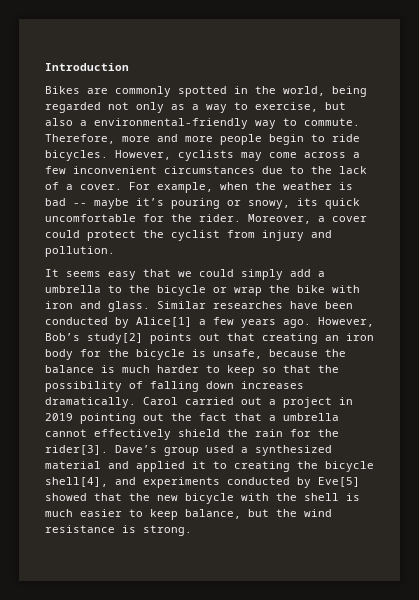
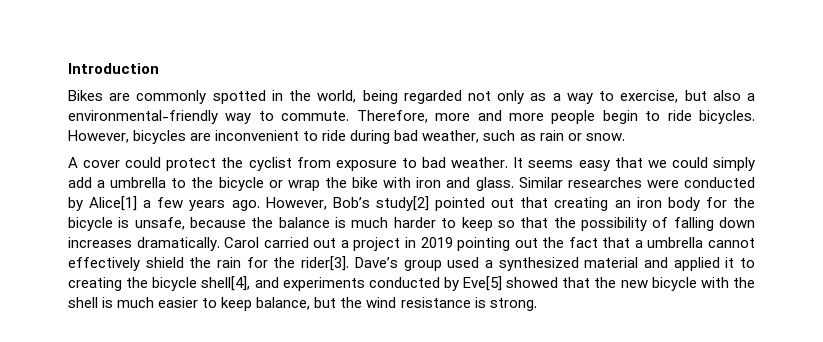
[178,150,360,161] [45,166,367,174] [45,182,353,193] [45,198,360,209] [45,214,325,224] cyclists may come across a few inconvenient circumstances due to the lack of a cover. For example, when the weather is bad -- maybe it’s pouring or snowy, its quick uncomfortable for the rider. Moreover, a -> [133,130,625,144] [68,157,78,168] bicycles are inconvenient to ride during bad weather, such as rain or snow. // A
[262,230,332,241] [45,246,115,257] injury and pollution. // -> [335,157,509,171] exposure to bad weather.
[290,301,353,309] have been -> [646,180,679,188] were
[150,333,192,344] points -> [435,197,486,211] pointed

